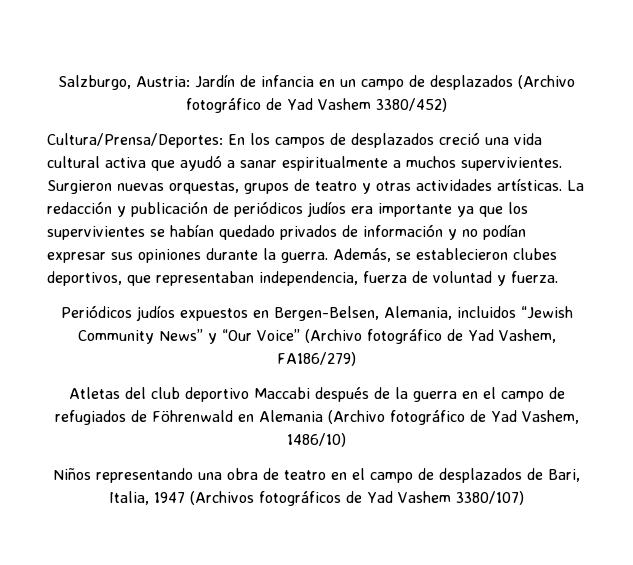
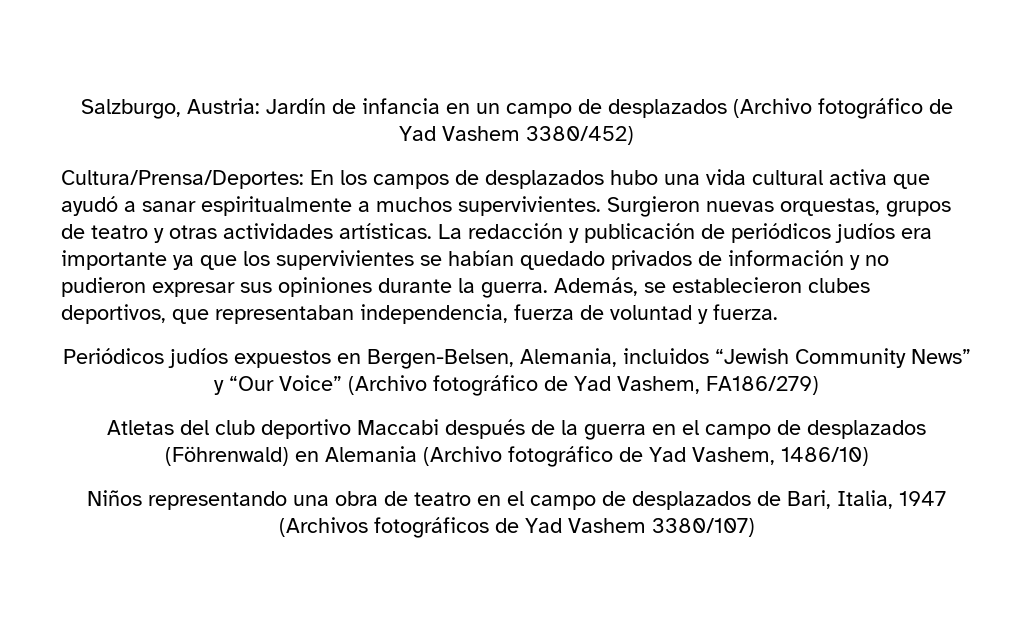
[439,132,480,145] creció -> [610,170,658,185] hubo
[483,224,526,240] podían -> [61,277,146,297] pudieron
[54,410,233,425] refugiados de Föhrenwald -> [807,420,926,439] [164,446,289,466] desplazados (Föhrenwald)

